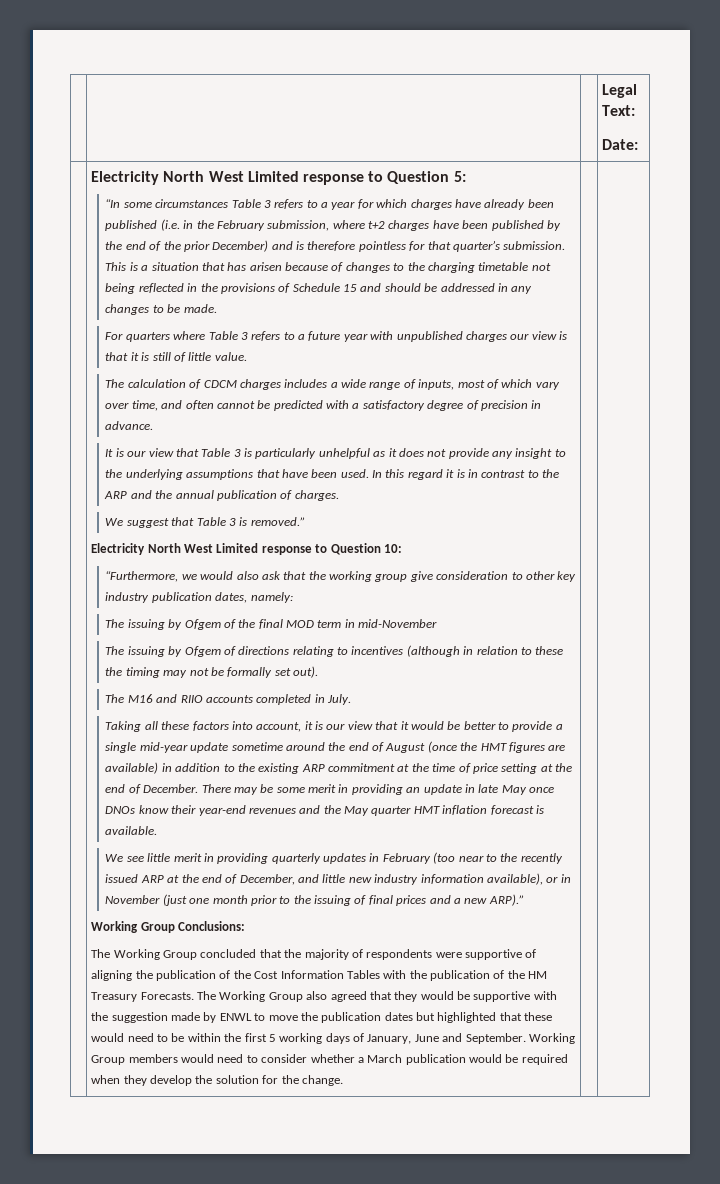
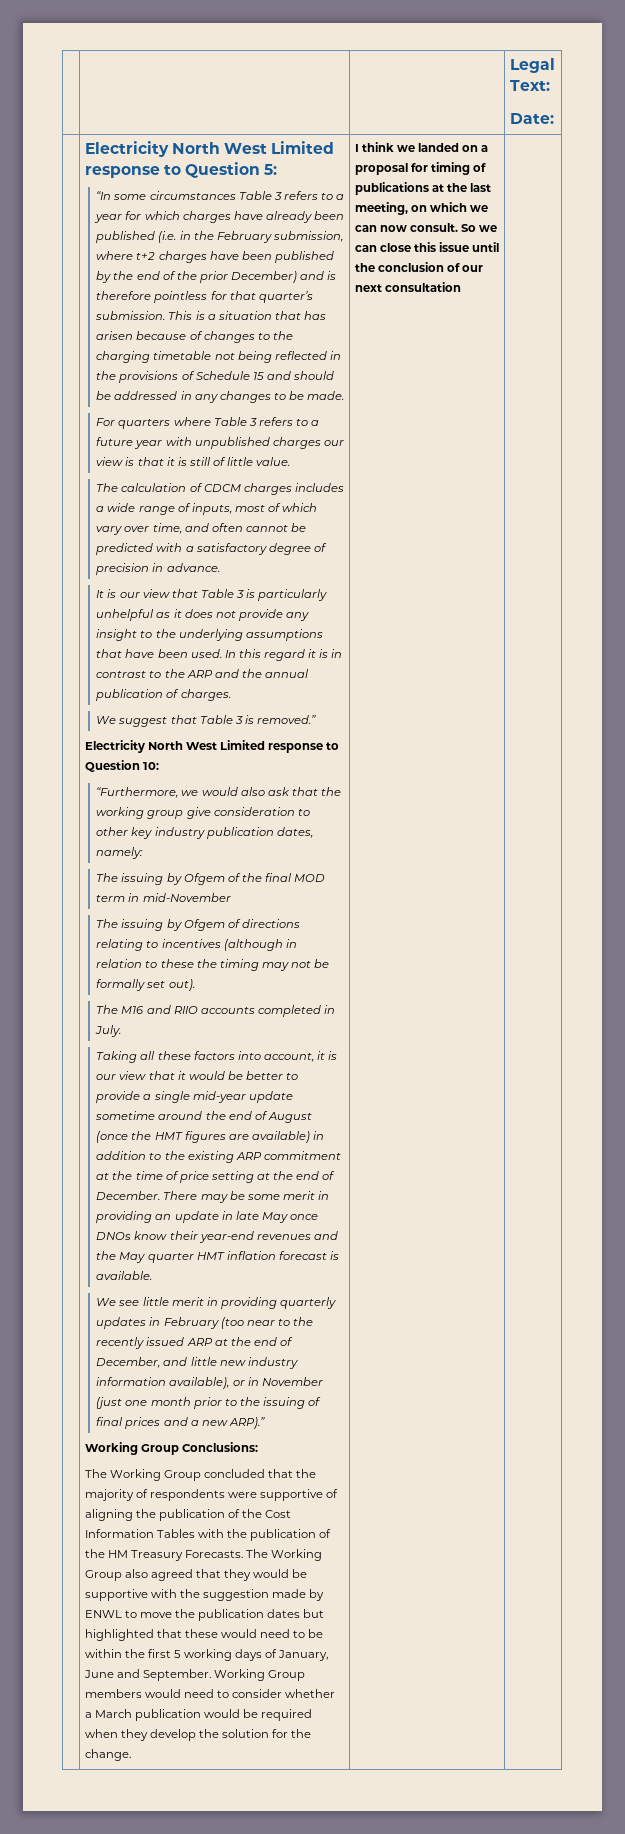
(343, 1080) none -> [354,142,489,152] [354,162,486,175] [354,182,491,195] [354,202,488,215] [354,223,498,232] [354,242,500,252] [354,262,483,272] [354,282,461,292] I think we landed on a proposal for timing of publications at the last meeting, on which we can now consult. So we can close this issue until the conclusion of our next consultation

